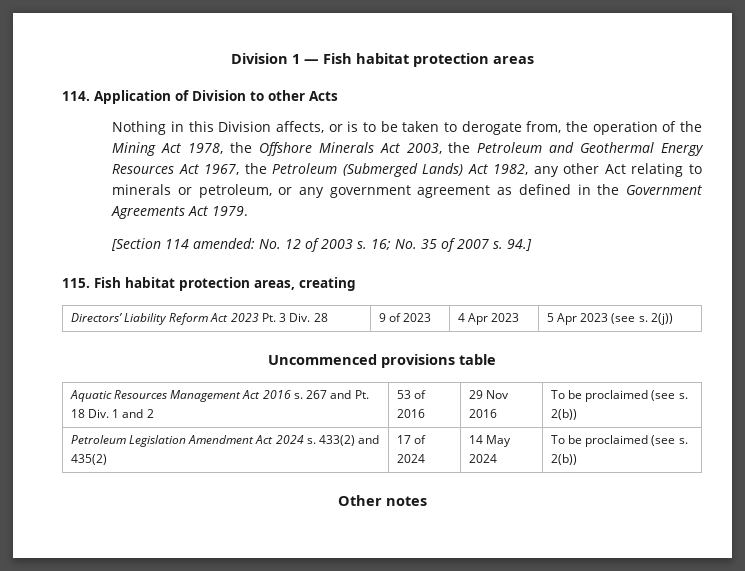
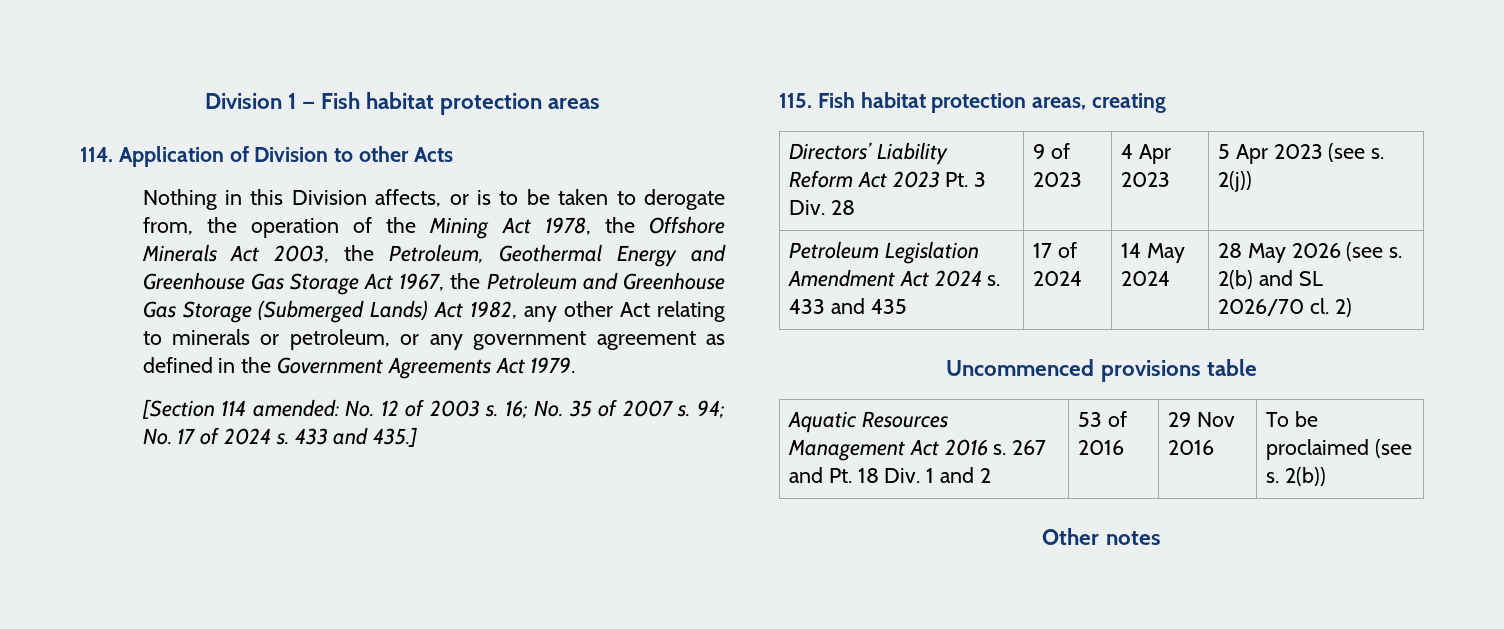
[477,142,705,156] [112,163,338,175] Petroleum and Geothermal Energy Resources Act 1967, the Petroleum -> [389,244,726,267] [142,272,725,295] [142,301,252,323] Petroleum, Geothermal Energy and Greenhouse Gas Storage Act 1967, the Petroleum and Greenhouse Gas Storage
[507,239,533,251] 94.] -> [697,400,726,419] [142,427,418,447] 94; No. 17 of 2024 s. 433 and 435.]
(673, 319) none -> [788,241,979,264] [787,269,1001,287] [788,298,907,314] [1032,242,1077,258] [1032,271,1082,286] [1120,243,1185,263] [1120,271,1170,286] [1217,242,1403,263] [1217,270,1323,289] [1217,298,1352,317] // Petroleum Legislation Amendment Act 2024 s. 433 and 435 | 17 of 2024 | 14 May 2024 | 28 May 2026 (see s. 2(b) and SL 2026/70 cl. 2)
[70,435,380,447] [70,454,107,465] [396,435,426,444] [396,454,425,463] [468,435,511,447] [468,454,497,463] [550,435,688,447] [550,454,577,465] // Petroleum Legislation Amendment Act 2024 s. 433(2) and 435(2) | 17 of 2024 | 14 May 2024 | To be proclaimed (see s. 2(b)) -> (1326, 476) none

